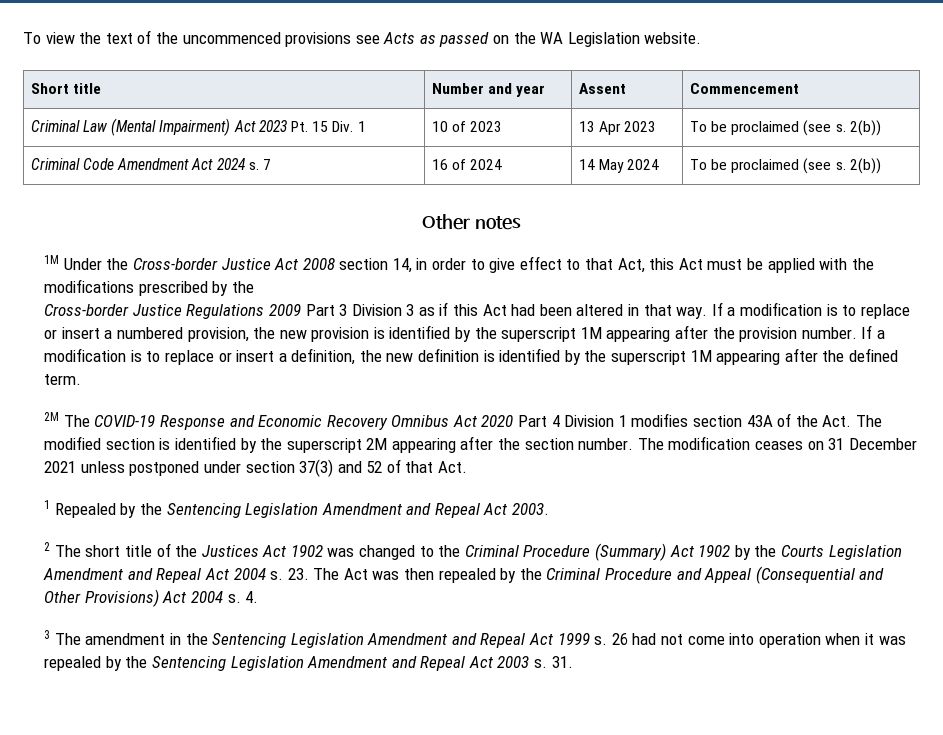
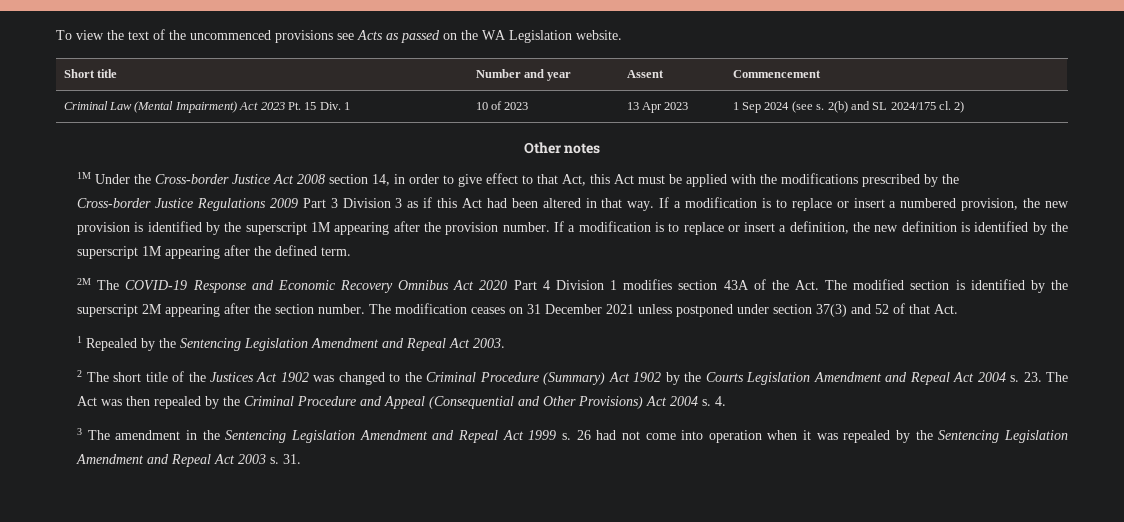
[689,120,881,136] [30,158,272,170] [431,159,503,170] [578,159,660,173] [689,158,881,174] To be proclaimed (see s. 2(b)) // Criminal Code Amendment Act 2024 s. 7 | 16 of 2024 | 14 May 2024 | To be proclaimed (see s. 2(b)) -> [732,101,965,113] 1 Sep 2024 (see s. 2(b) and SL 2024/175 cl. 2)

